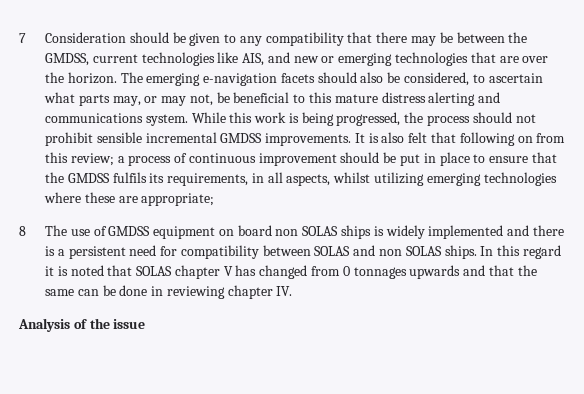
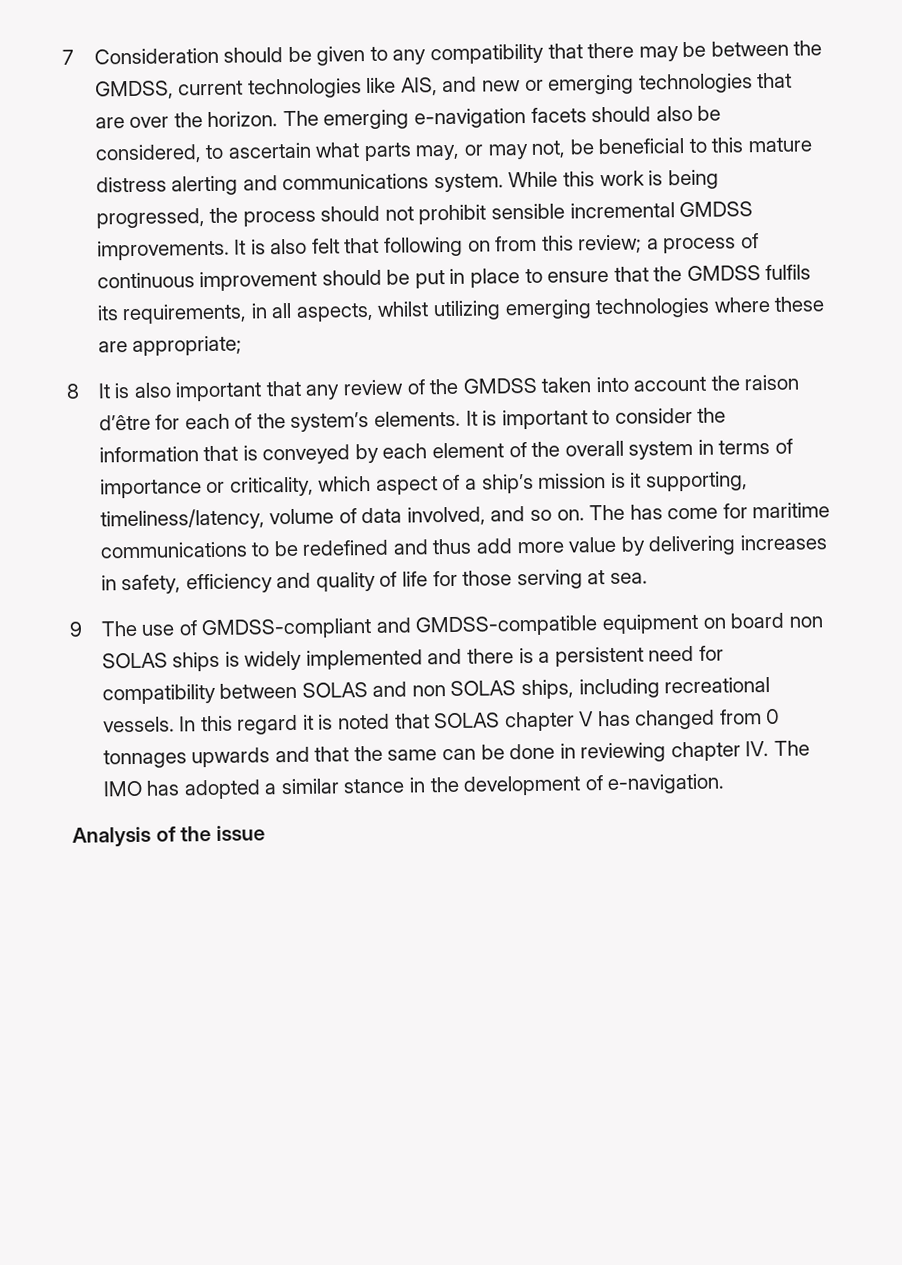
[44,225,151,236] The use of GMDSS -> [97,374,800,402] [98,407,727,433] [98,438,793,465] [99,471,748,499] [99,502,831,531] [99,534,827,559] [100,569,648,595] [69,615,599,640] It is also important that any review of the GMDSS taken into account the raison d’être for each of the system’s elements. It is important to consider the information that is conveyed by each element of the overall system in terms of importance or criticality, which aspect of a ship’s mission is it supporting, timeliness/latency, volume of data involved, and so on. The has come for maritime communications to be redefined and thus add more value by delivering increases in safety, efficiency and quality of life for those serving at sea. // 9 The use of GMDSS-compliant and GMDSS-compatible
[444,245,477,259] ships. -> [520,676,771,700] [102,716,175,733] ships, including recreational vessels.
(293, 291) none -> [773,740,810,756] [102,773,726,800] The IMO has adopted a similar stance in the development of e-navigation.

